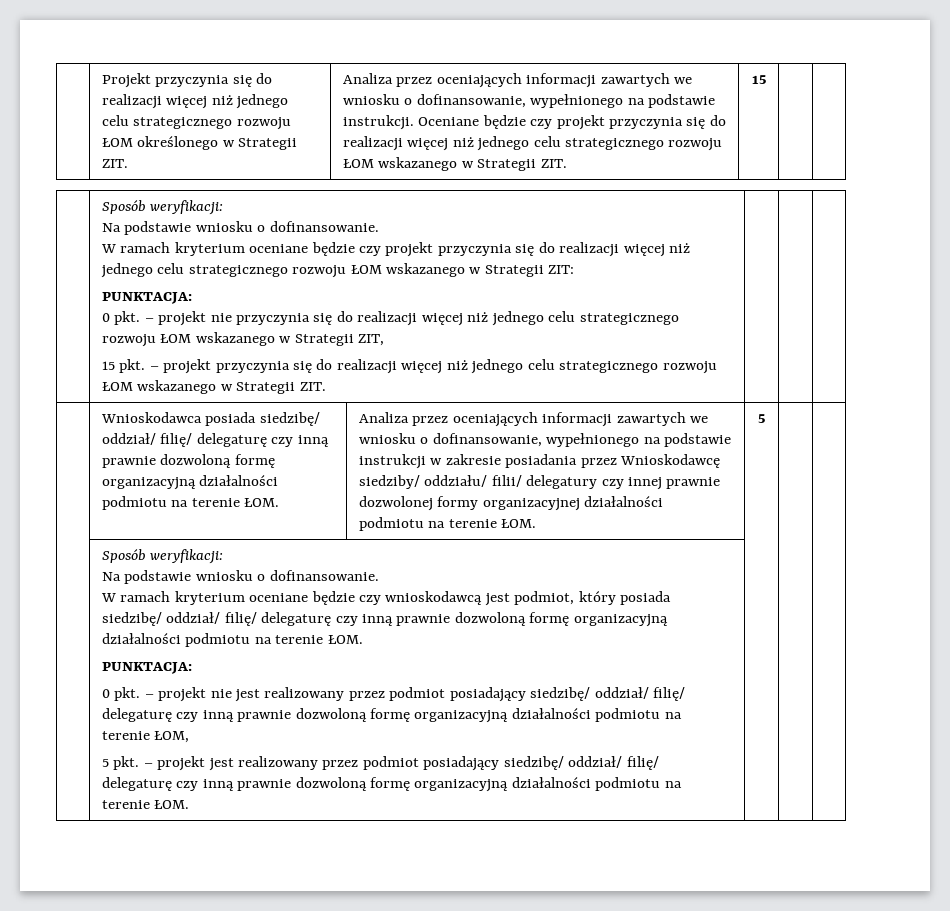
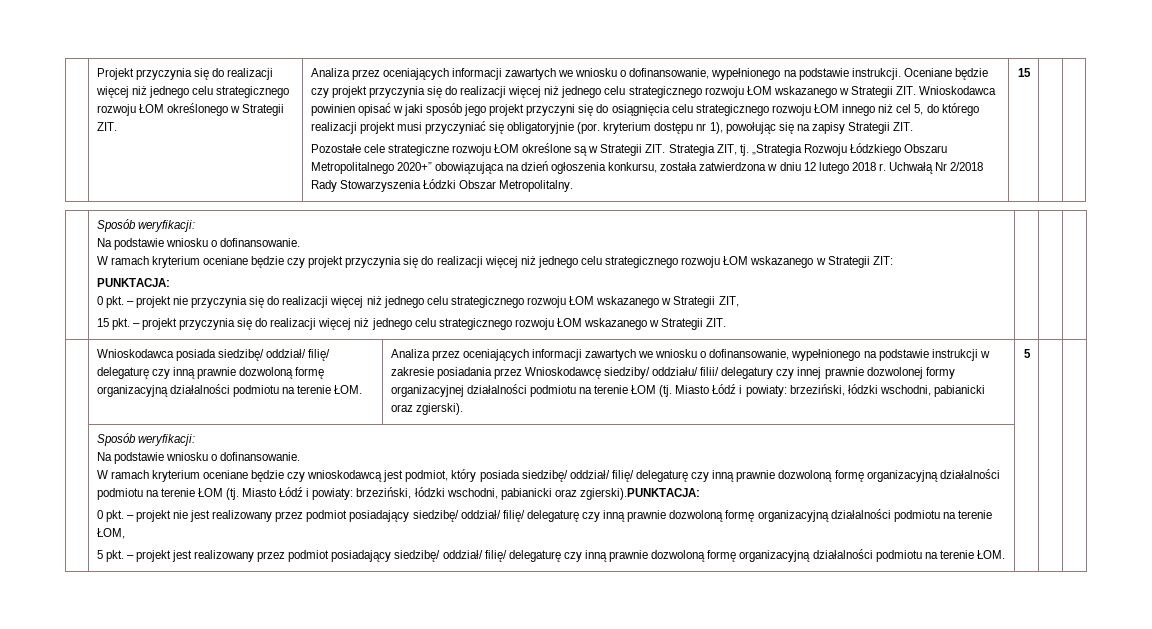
(567, 163) none -> [919,86,997,95] [310,103,979,116] [310,121,914,134] [310,143,948,156] [310,161,984,174] [310,179,573,192] Wnioskodawca powinien opisać w jaki sposób jego projekt przyczyni się do osiągnięcia celu strategicznego rozwoju ŁOM innego niż cel 5, do którego realizacji projekt musi przyczyniać się obligatoryjnie (por. kryterium dostępu nr 1), powołując się na zapisy Strategii ZIT. // Pozostałe cele strategiczne rozwoju ŁOM określone są w Strategii ZIT. Strategia ZIT, tj. „Strategia Rozwoju Łódzkiego Obszaru Metropolitalnego 2020+” obowiązująca na dzień ogłoszenia konkursu, została zatwierdzona w dniu 12 lutego 2018 r. Uchwałą Nr 2/2018 Rady Stowarzyszenia Łódzki Obszar Metropolitalny.
[501,519,537,528] ŁOM. -> [631,384,985,397] [390,403,463,415] ŁOM (tj. Miasto Łódź i powiaty: brzeziński, łódzki wschodni, pabianicki oraz zgierski).
[327,635,363,644] [101,662,192,674] ŁOM. // PUNKTACJA: -> [197,487,700,500] ŁOM (tj. Miasto Łódź i powiaty: brzeziński, łódzki wschodni, pabianicki oraz zgierski).PUNKTACJA:

